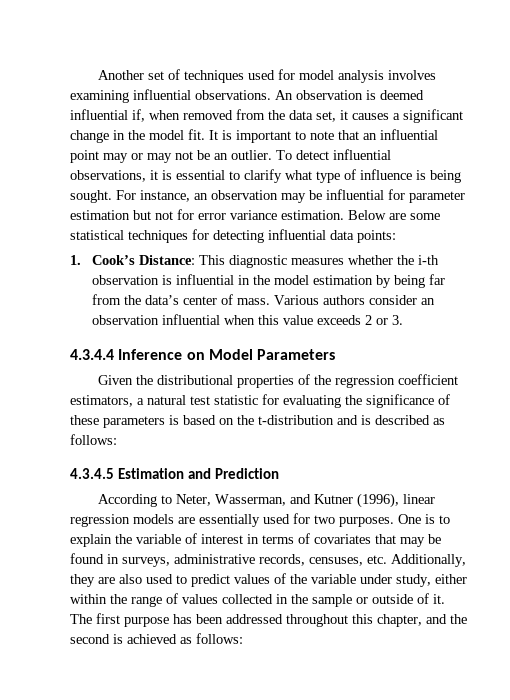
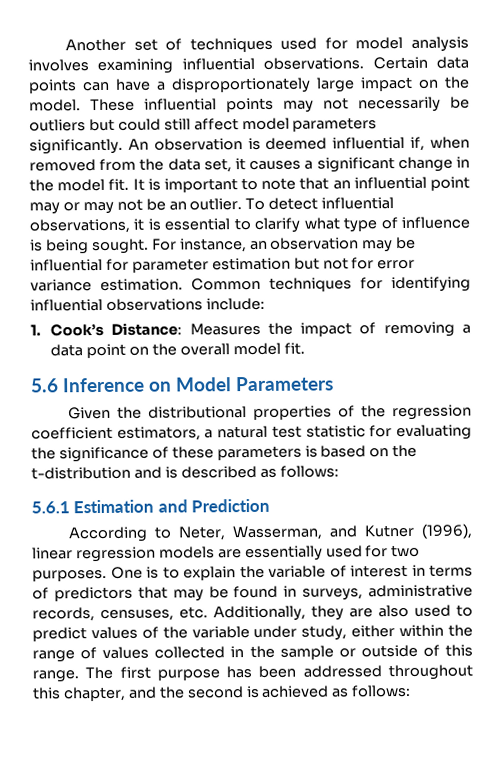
(271, 95) none -> [372,56,469,70] [28,76,470,94] [29,96,470,113] [29,117,378,132] [29,138,123,155] Certain data points can have a disproportionately large impact on the model. These influential points may not necessarily be outliers but could still affect model parameters significantly.
[348,210,440,220] [70,229,396,243] [70,255,439,268] [91,274,445,288] [91,294,435,305] [91,314,403,325] [70,349,114,360] Below are some statistical techniques for detecting influential data points: // 1. Cook’s Distance: This diagnostic measures whether the i-th observation is influential in the model estimation by being far from the data’s center of mass. Various authors consider an observation influential when this value exceeds 2 or 3. // 4.3.4.4 -> [191,276,471,293] [30,297,265,312] [30,321,471,338] [50,342,305,359] [30,378,59,393] Common techniques for identifying influential observations include: // 1. Cook’s Distance: Measures the impact of removing a data point on the overall model fit. // 5.6
[70,468,114,479] 4.3.4.5 -> [31,501,70,514] 5.6.1
[314,534,371,544] covariates -> [53,586,133,602] predictors
[433,594,445,604] it. -> [445,644,474,657] [32,670,79,683] this range.

